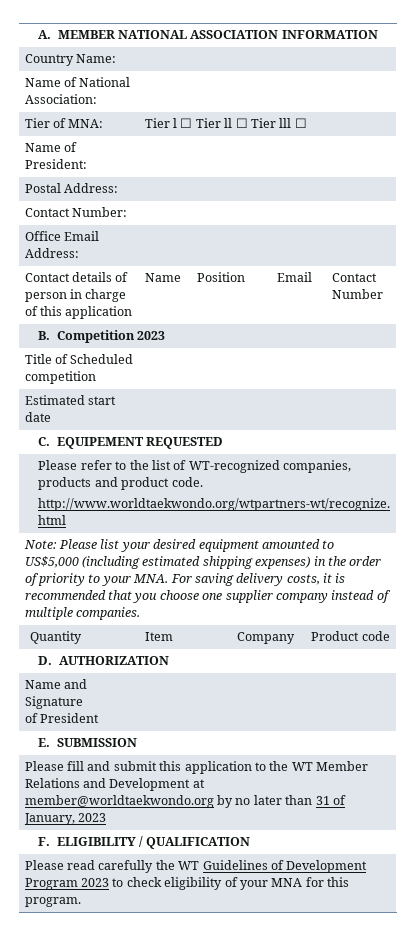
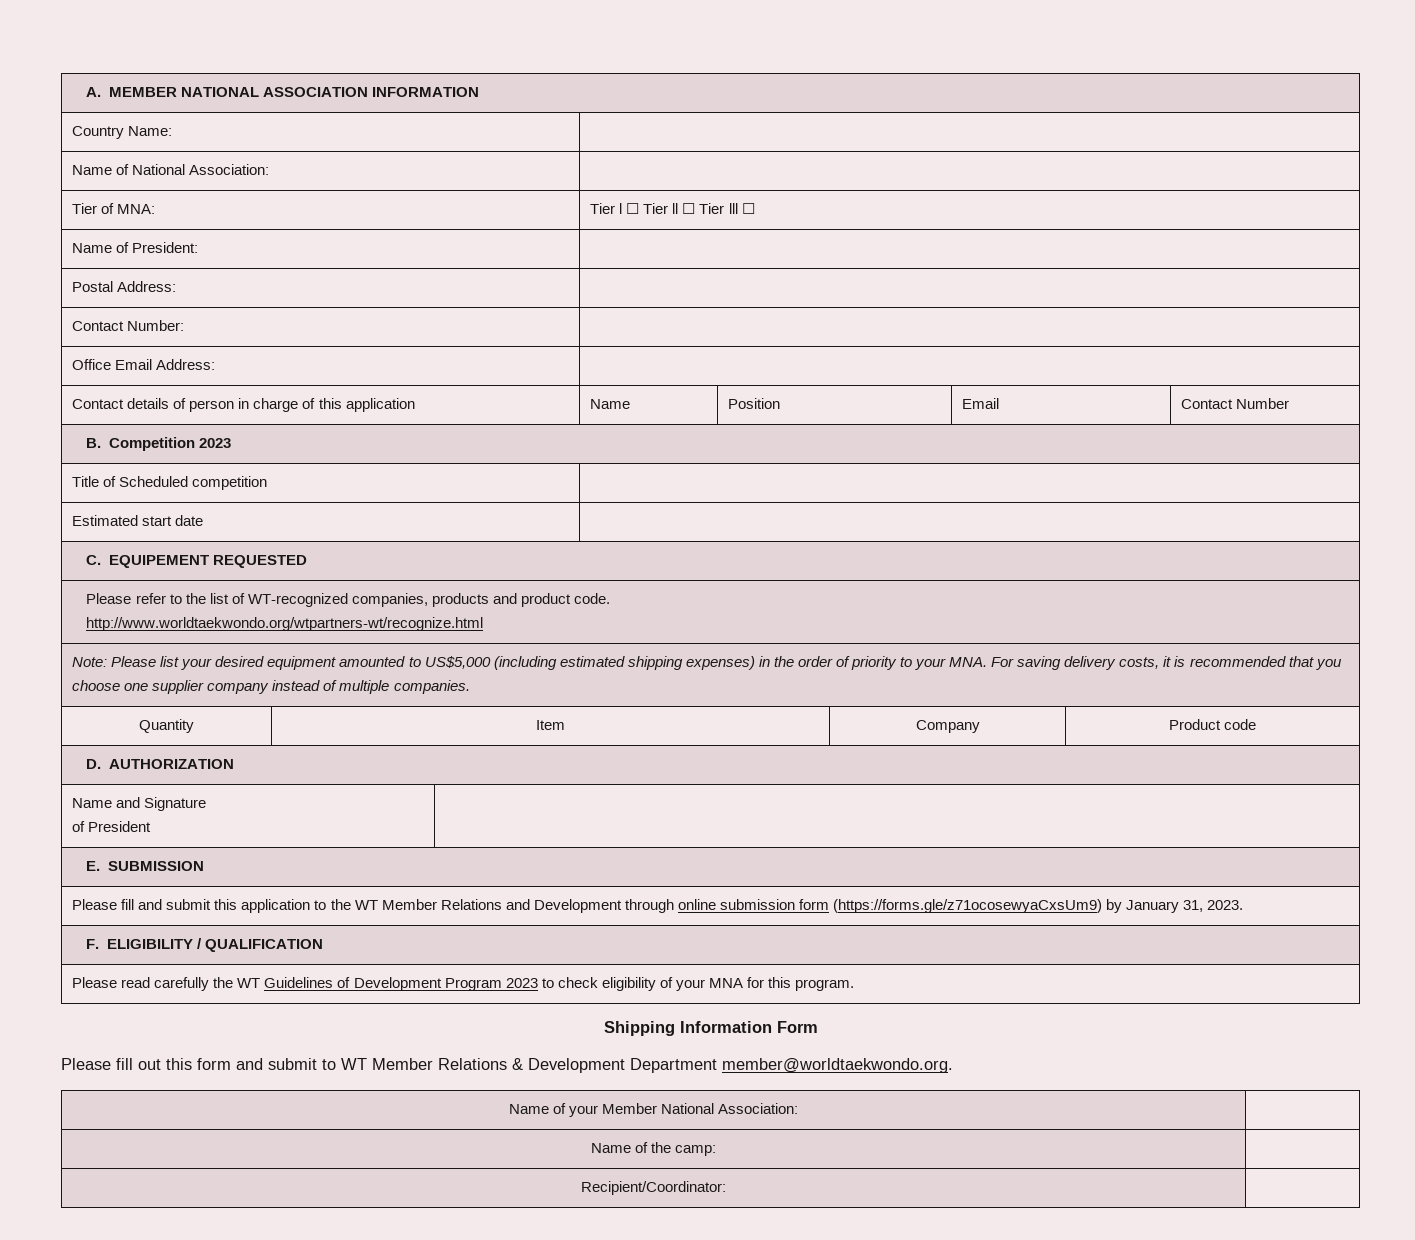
[192,779,205,788] [24,795,346,808] [23,813,107,825] at member@worldtaekwondo.org by no later than 31 of January, 2023 -> [624,899,1244,913] through online submission form (https://forms.gle/z71ocosewyaCxsUm9) by January 31, 2023.
(81, 902) none -> [603,1021,818,1036] [61,1058,953,1073] [508,1103,799,1117] [590,1142,717,1156] [581,1181,726,1195] // Shipping Information Form // Please fill out this form and submit to WT Member Relations & Development Department member@worldtaekwondo.org. // Name of your Member National Association: | // Name of the camp: | // Recipient/Coordinator: |

